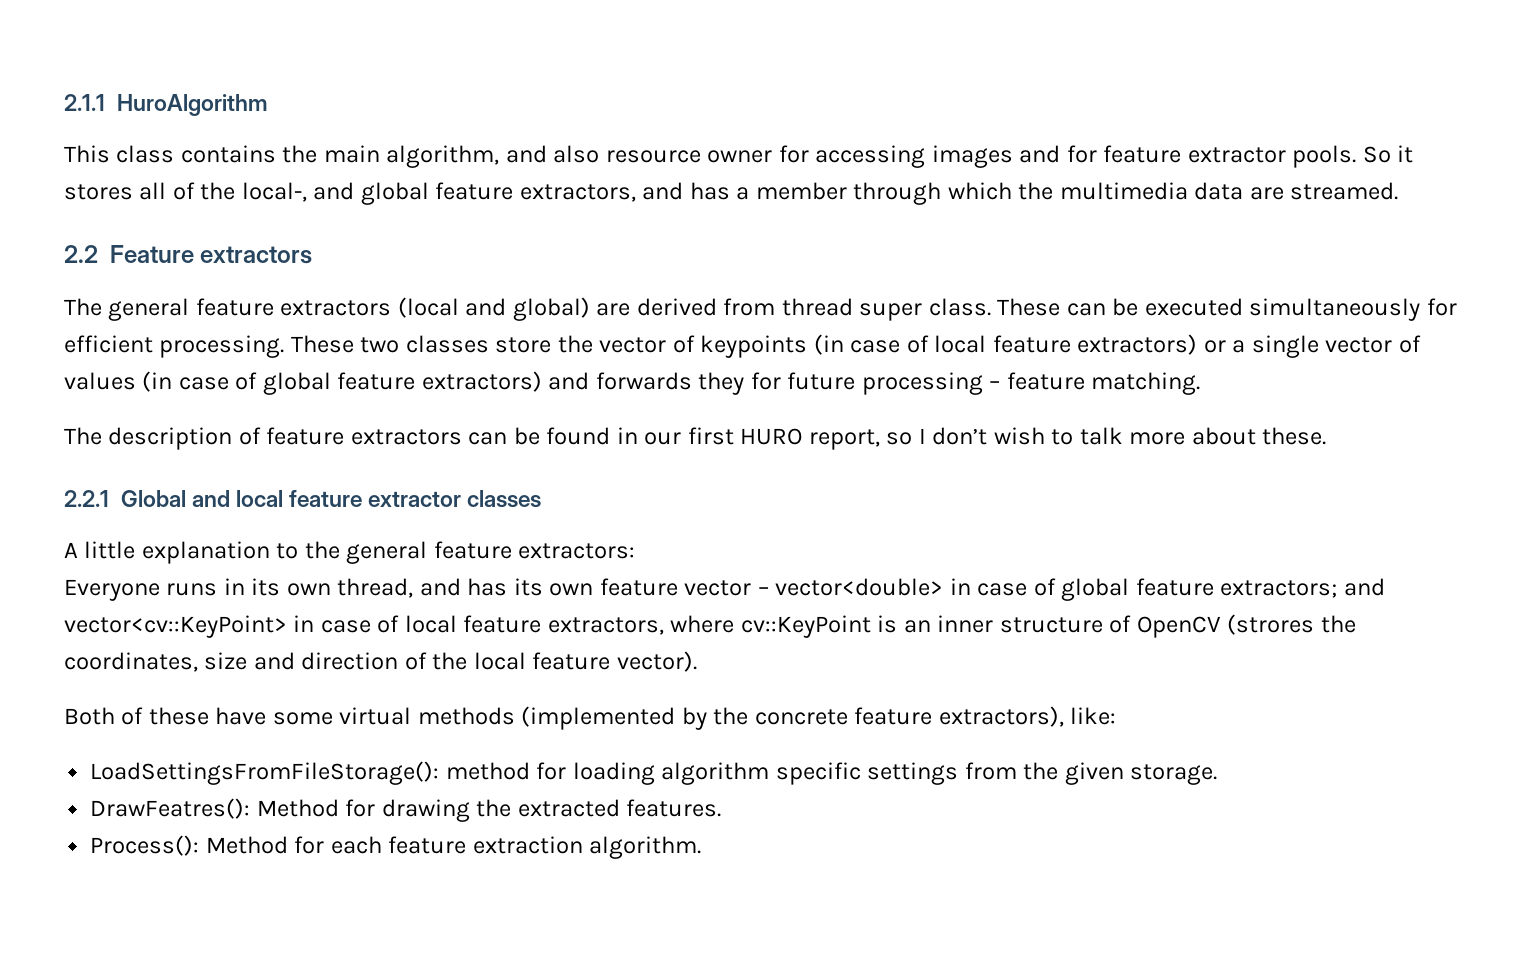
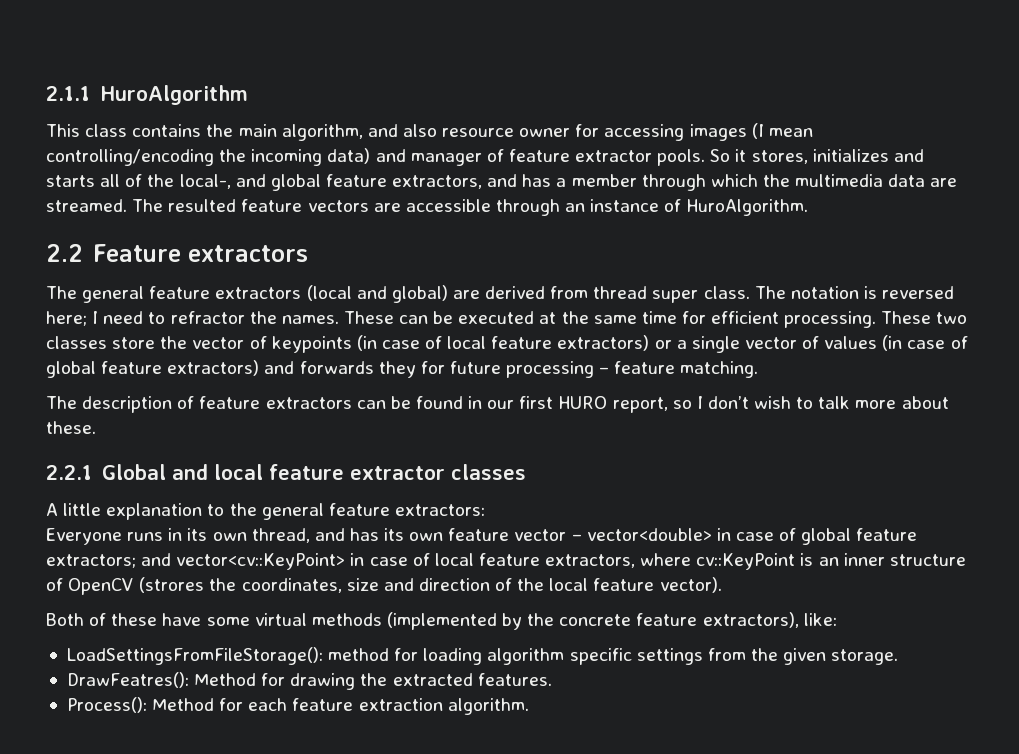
[1019,145,1097,163] and for -> [751,123,813,139] [46,148,504,166] (I mean controlling/encoding the incoming data) and manager of
[64,184,133,200] stores -> [751,149,924,164] [46,175,95,187] stores, initializes and starts
(1399, 191) none -> [132,199,809,216] The resulted feature vectors are accessible through an instance of HuroAlgorithm.
[997,298,1421,321] These can be executed simultaneously -> [754,286,955,299] [46,311,677,326] The notation is reversed here; I need to refractor the names. These can be executed at the same time

